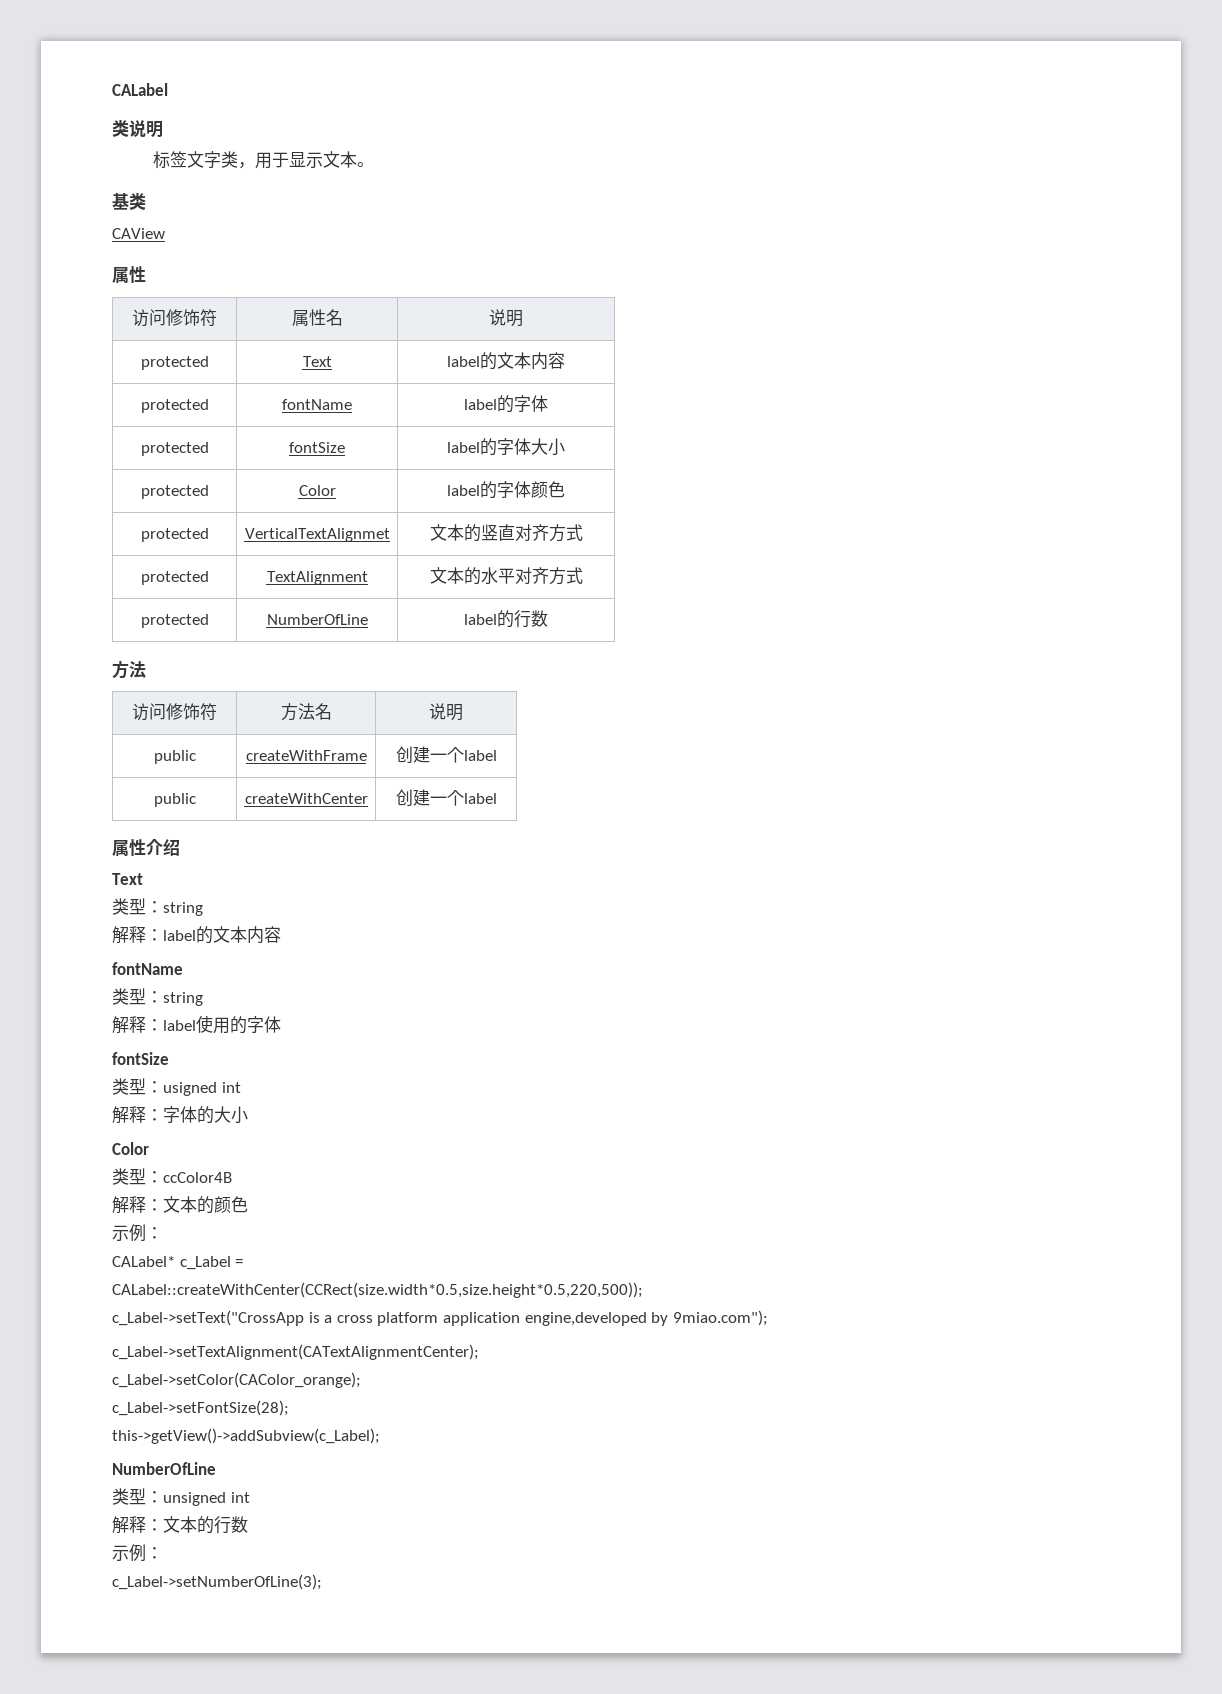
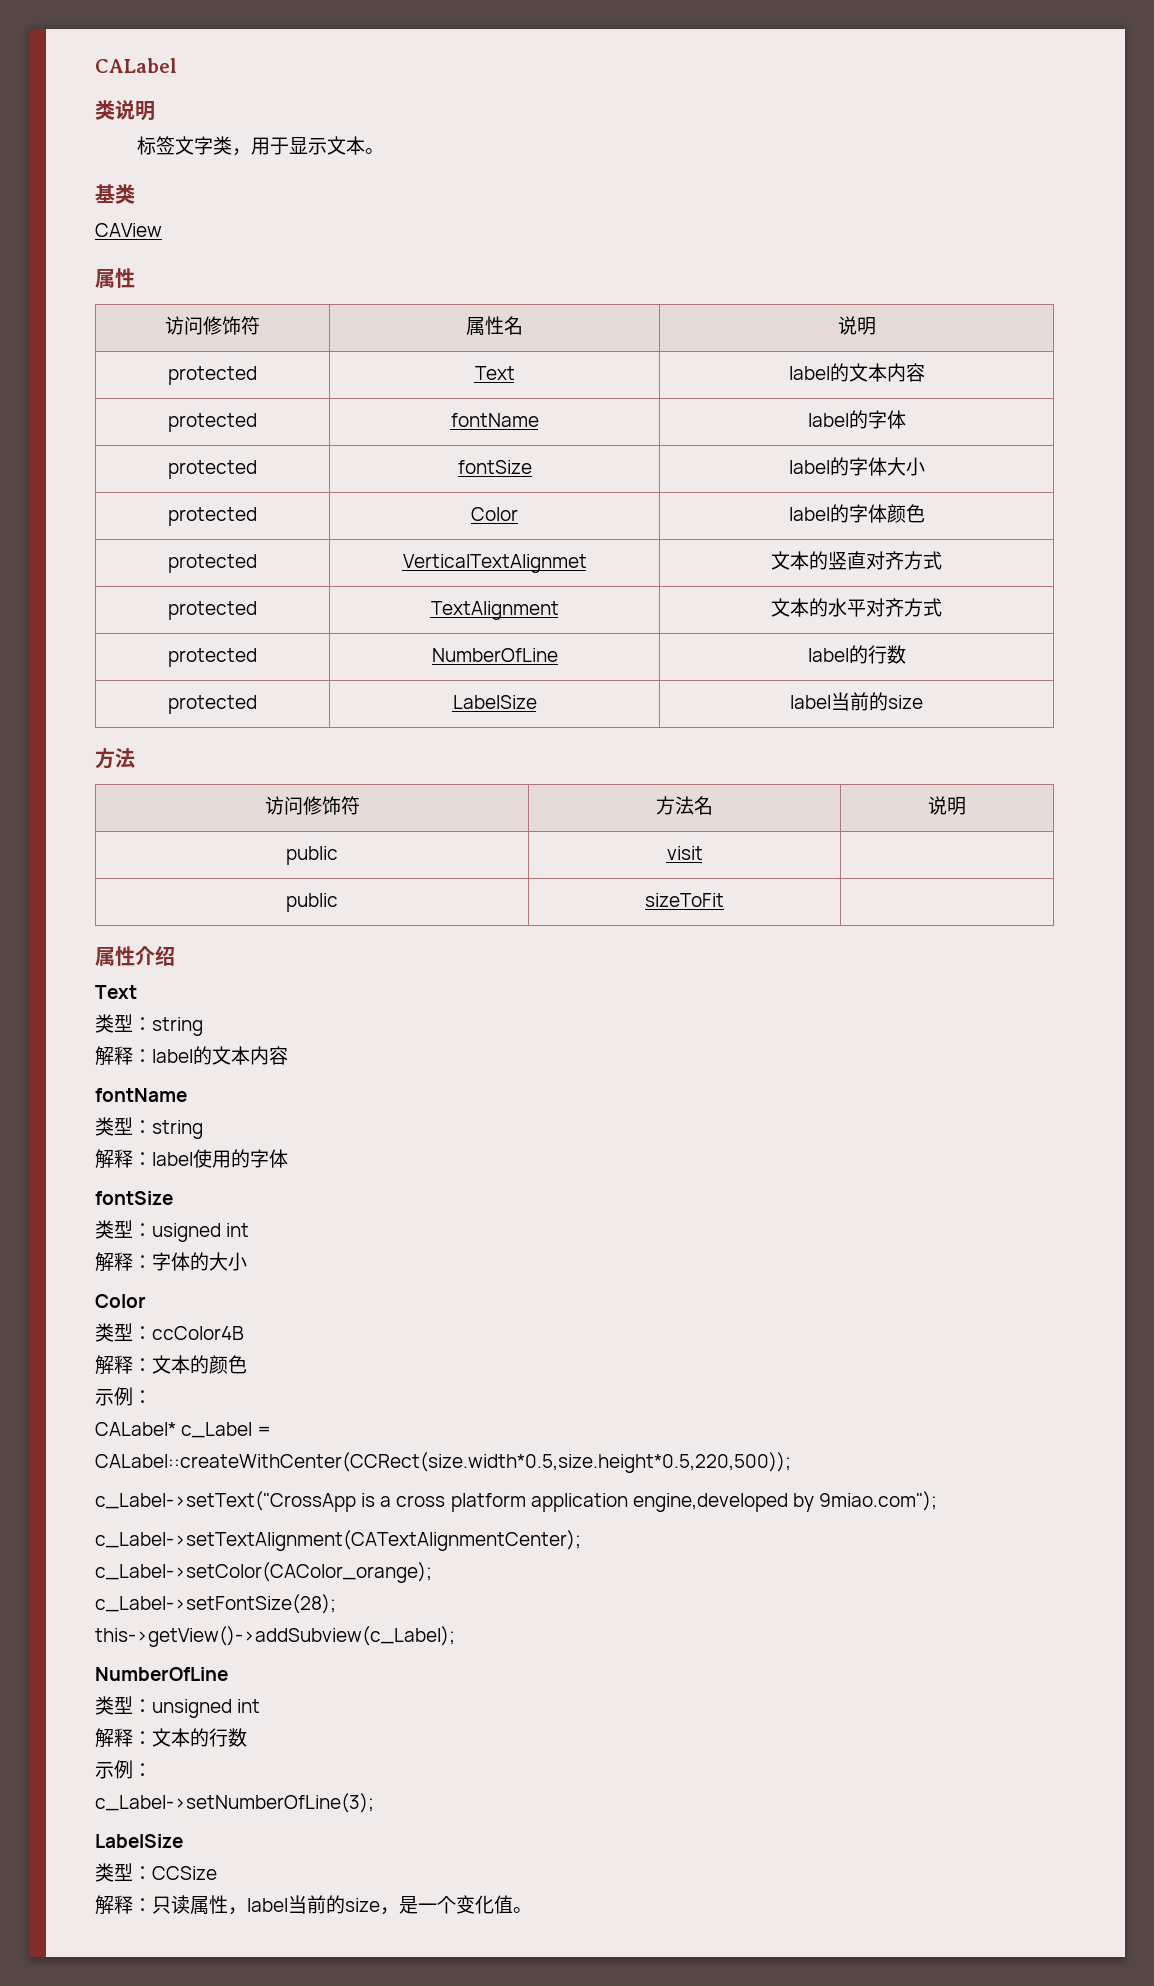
(548, 618) none -> [168,695,257,714] [452,695,537,709] [790,692,924,711] // protected | LabelSize | label当前的size
[245,750,367,761] [395,746,497,764] [153,793,196,807] [244,793,368,804] [395,789,497,807] createWithFrame | 创建一个label // public | createWithCenter | 创建一个label -> [666,846,703,860] [286,893,338,912] [645,893,725,907] visit | // public | sizeToFit |
(322, 1582) none -> [95,1834,183,1848] [95,1863,217,1882] [95,1895,532,1915] // LabelSize // 类型：CCSize // 解释：只读属性，label当前的size，是一个变化值。

